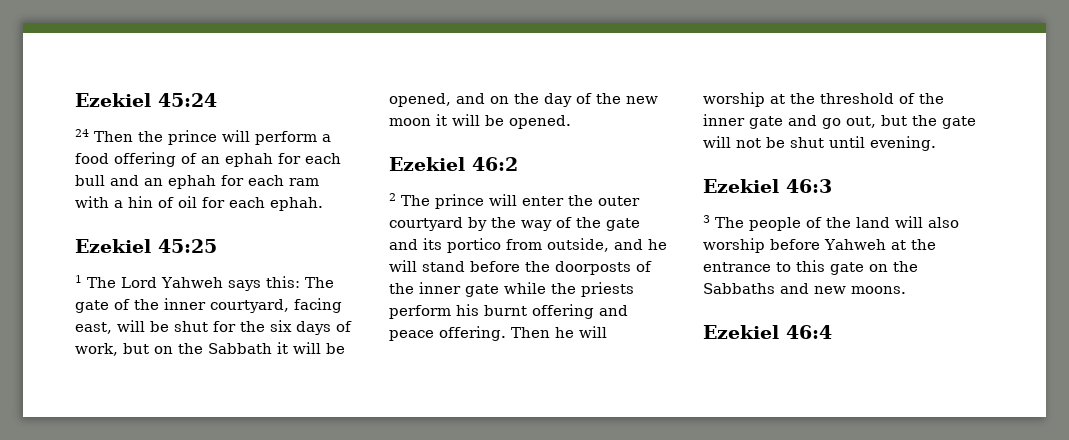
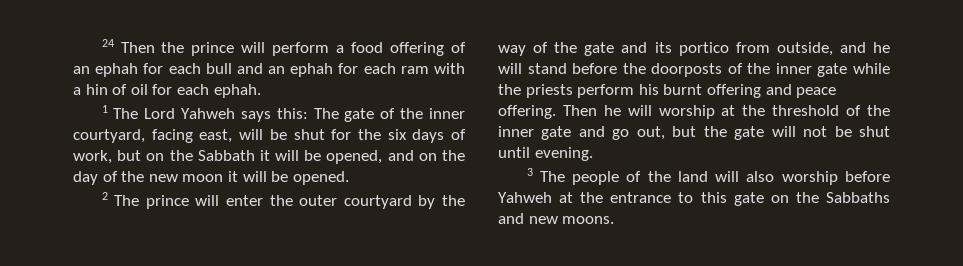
[75,93,217,107] Ezekiel 45:24 // -> (101, 43) none
[75,239,217,253] // Ezekiel 45:25 -> (261, 91) none
[389,157,518,171] // Ezekiel 46:2 -> (349, 178) none
[703,179,832,193] // Ezekiel 46:3 -> (593, 154) none
[703,325,832,339] // Ezekiel 46:4 -> (615, 220) none

